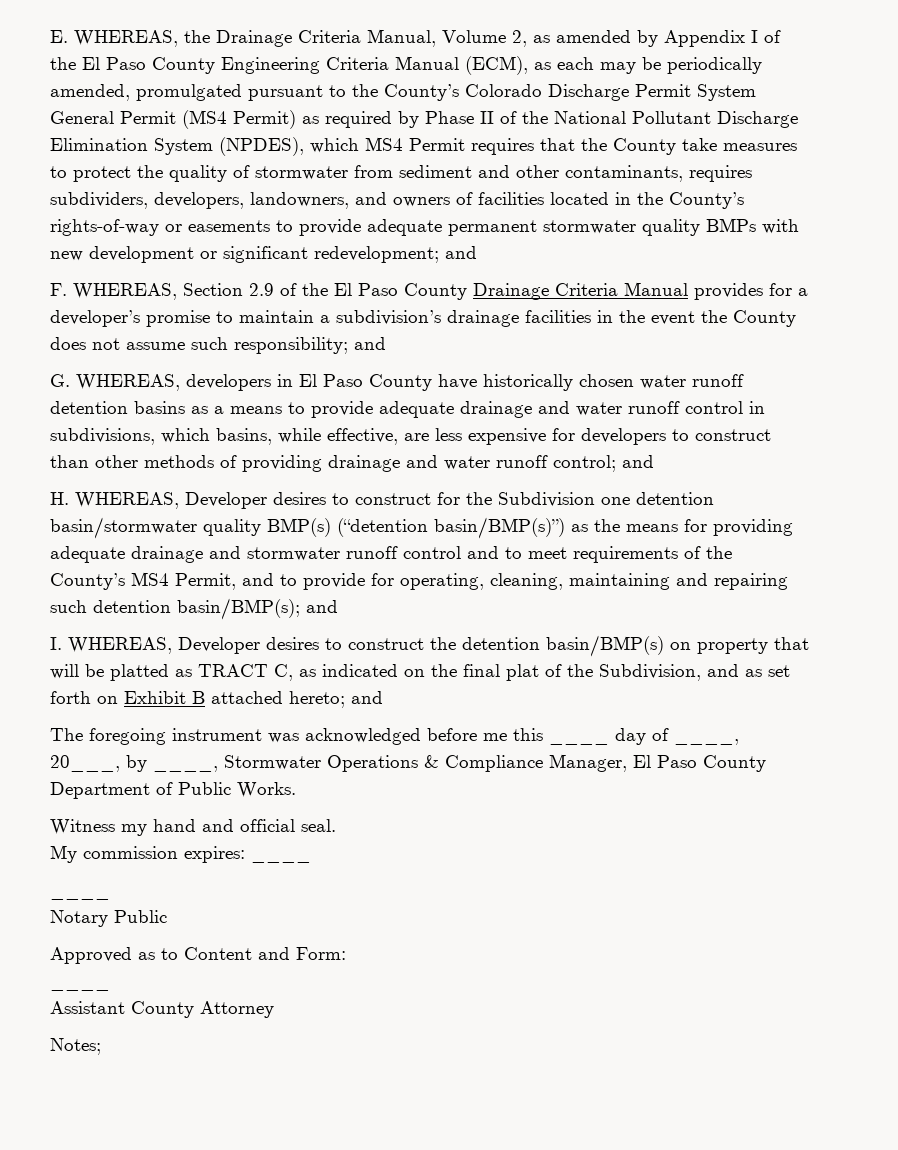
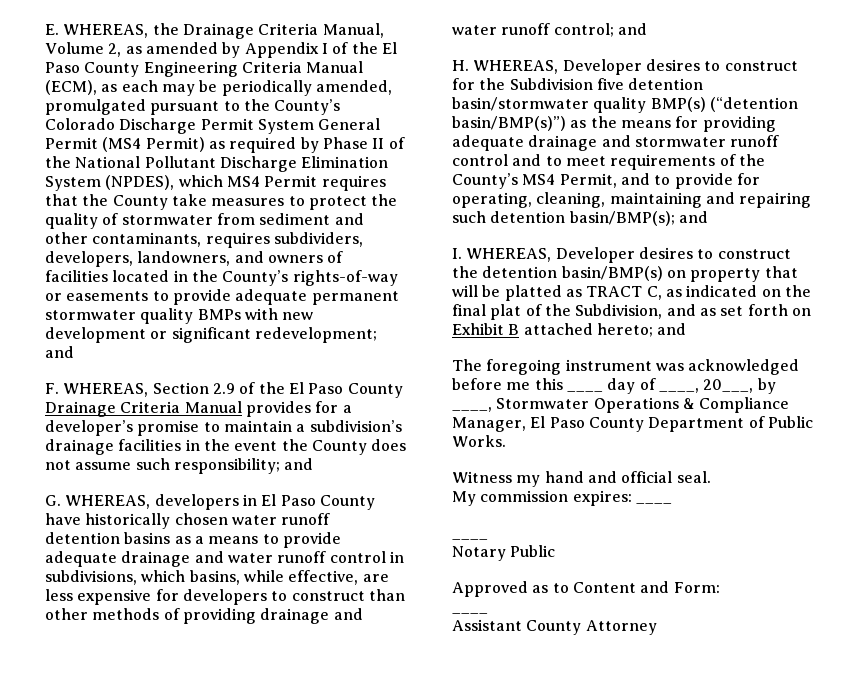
[601,497,630,505] one -> [596,78,624,90] five
[50,1038,101,1055] // Notes; -> (657, 627) none

